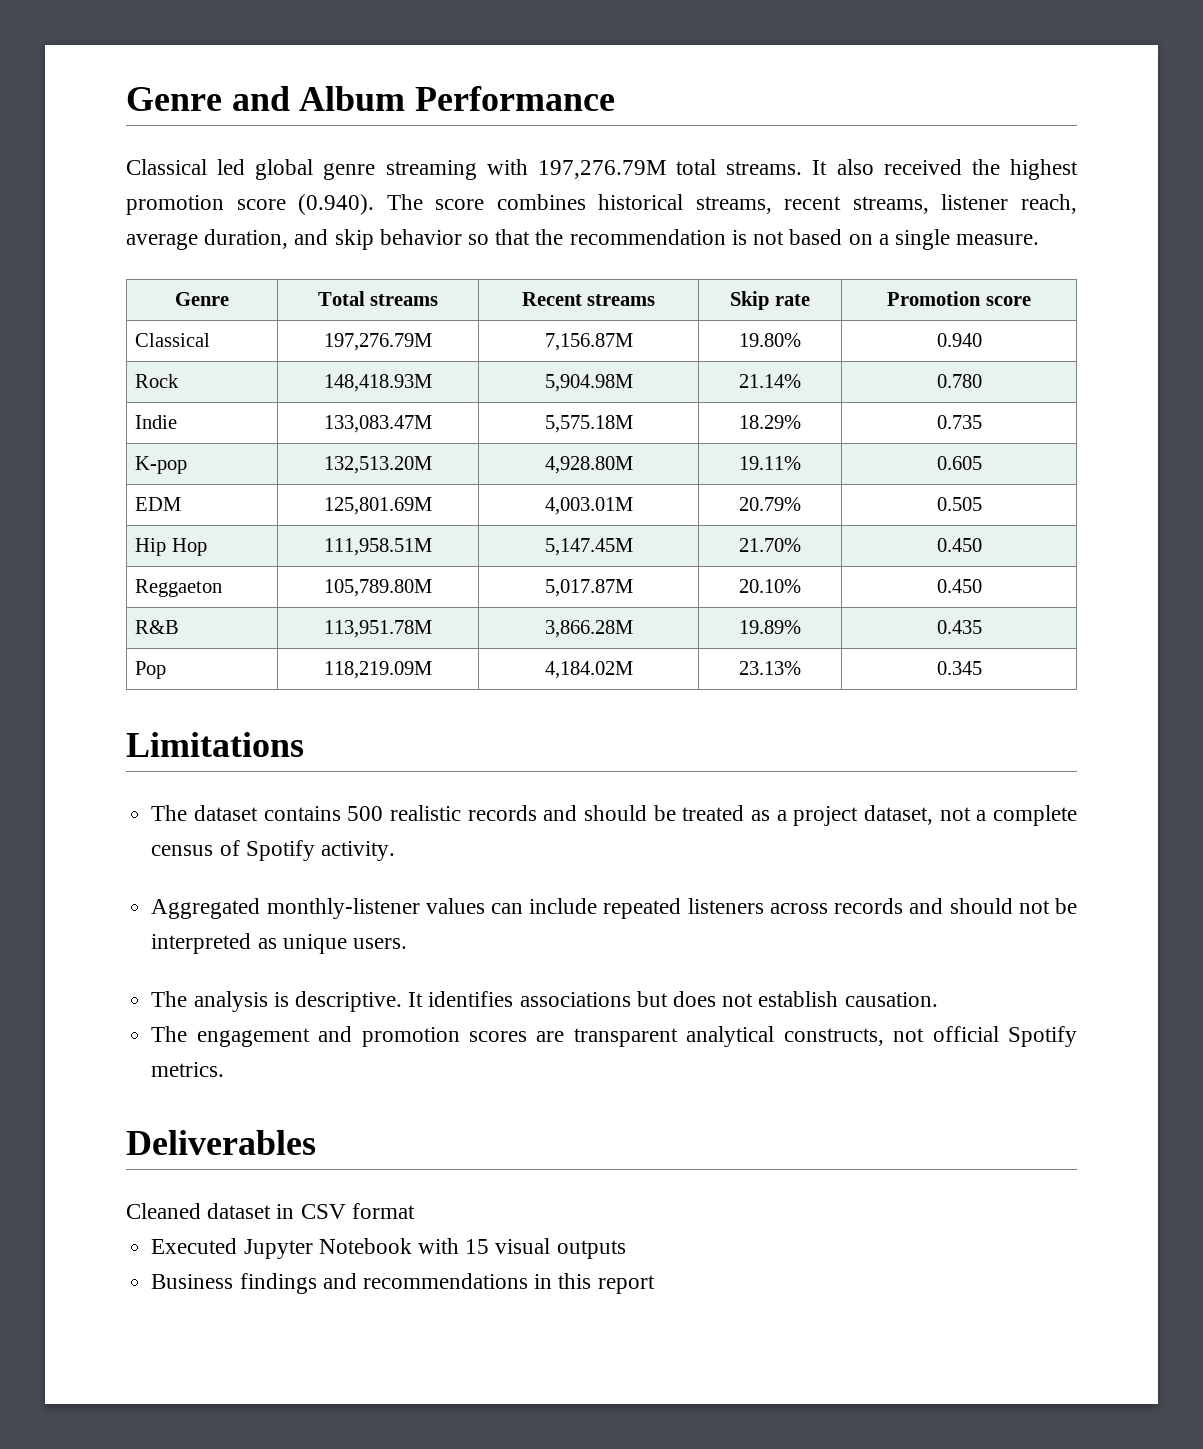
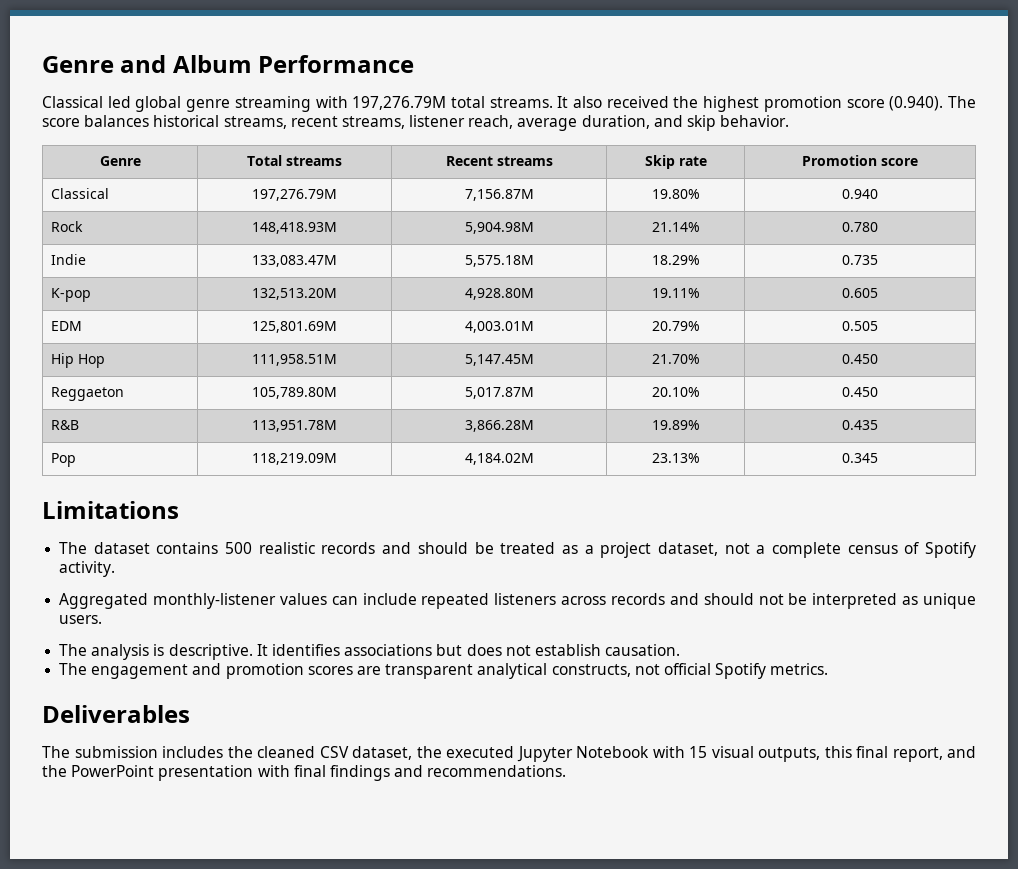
[496,194,586,210] combines -> [84,115,150,127] balances
[379,229,1040,250] behavior so that the recommendation is not based on a single measure. -> [720,115,790,127] behavior.
[126,1203,415,1219] [151,1238,238,1254] Cleaned dataset in CSV format // Executed -> [42,746,514,760] The submission includes the cleaned CSV dataset, the executed
[556,1240,626,1259] [151,1273,655,1294] outputs // Business findings and recommendations in this report -> [758,746,976,762] [42,765,567,781] outputs, this final report, and the PowerPoint presentation with final findings and recommendations.

